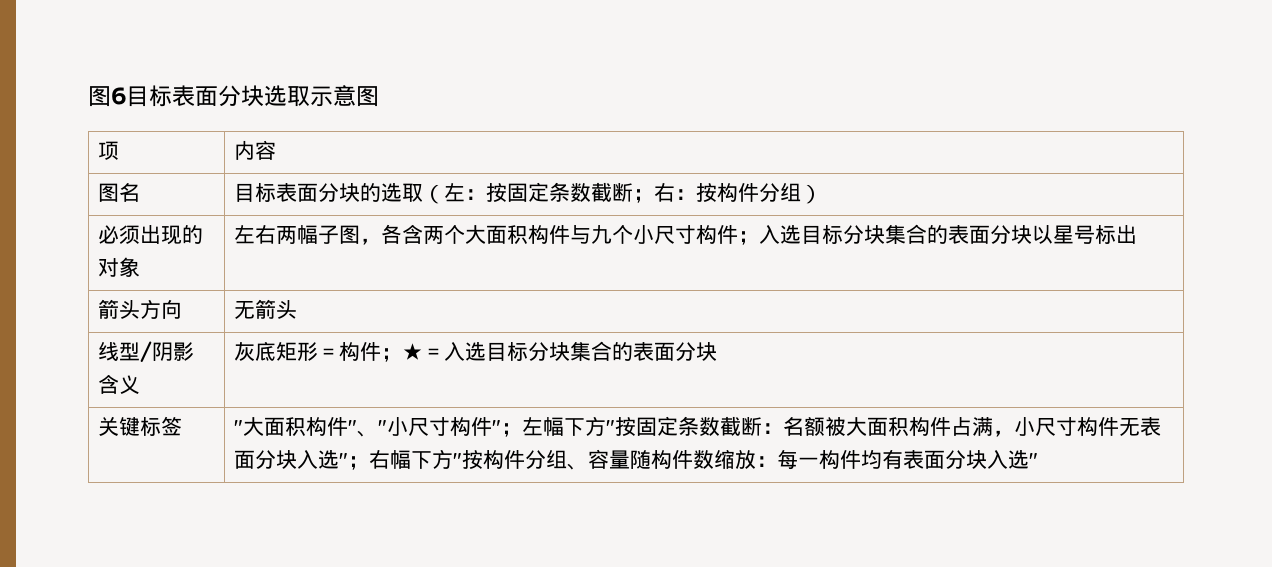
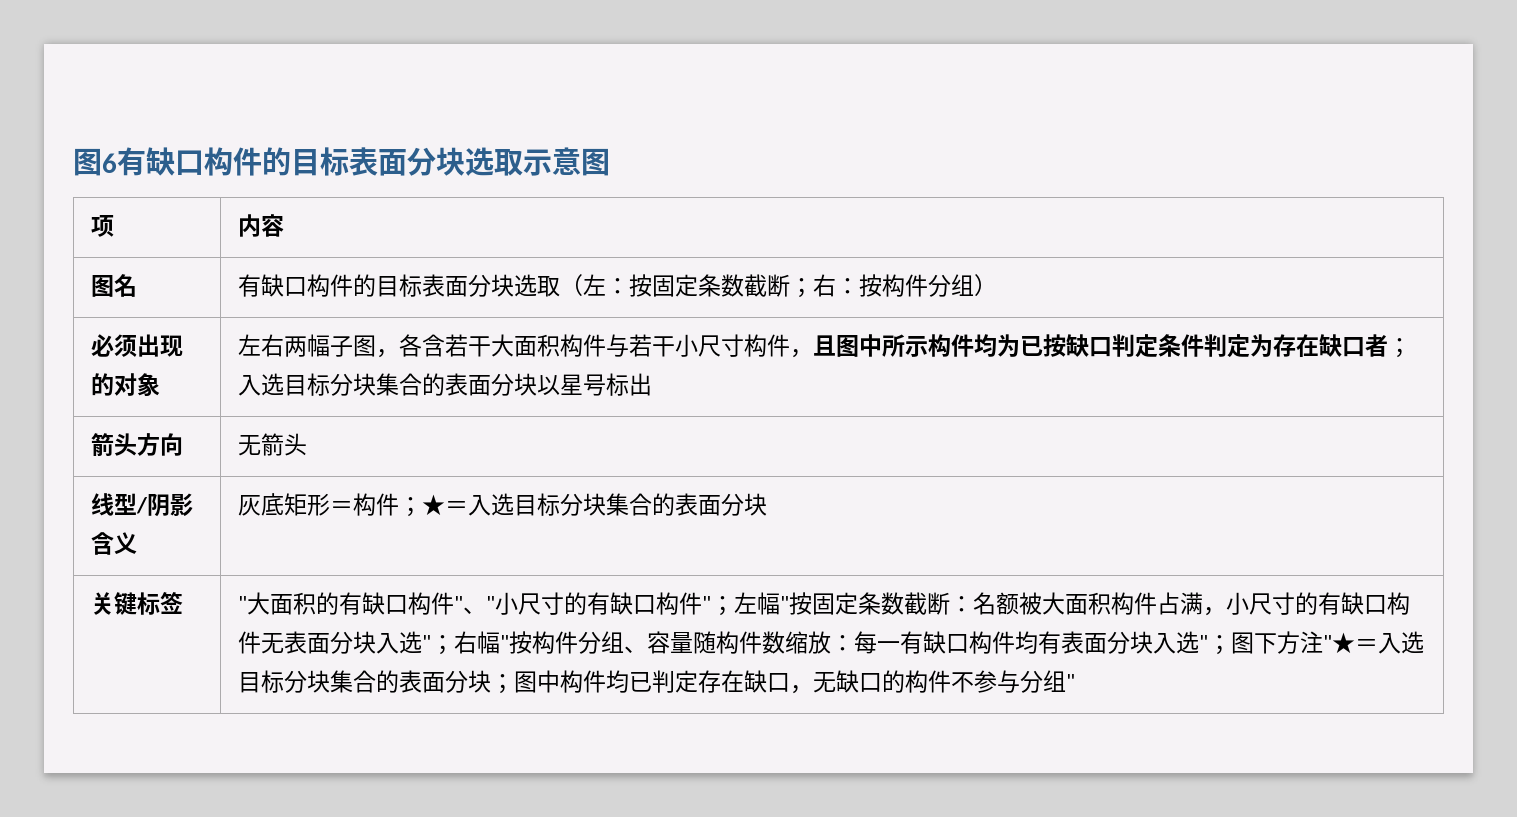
(126, 96) none -> [117,147,291,176] 有缺口构件的
[234,183,382,202] 目标表面分块的 -> [238,274,515,297] 有缺口构件的目标表面分块
[423,225,466,244] 两个 -> [445,334,492,357] 若干
[591,225,739,244] 九个小尺寸构件 -> [629,334,1389,358] 若干小尺寸构件，且图中所示构件均为已按缺口判定条件判定为存在缺口者
(307, 427) none -> [316,592,409,615] 的有缺口
(451, 426) none -> [564,592,657,615] 的有缺口
[564,416,607,436] 下方 -> (781, 603) none
(1078, 426) none -> [1295,592,1388,615] 的有缺口
[411,449,454,469] 下方 -> (501, 642) none
(820, 462) none -> [900,631,970,654] 有缺口
(1039, 460) none -> [1208,631,1425,655] [238,670,1076,694] ；图下方注"★＝入选目标分块集合的表面分块；图中构件均已判定存在缺口，无缺口的构件不参与分组"

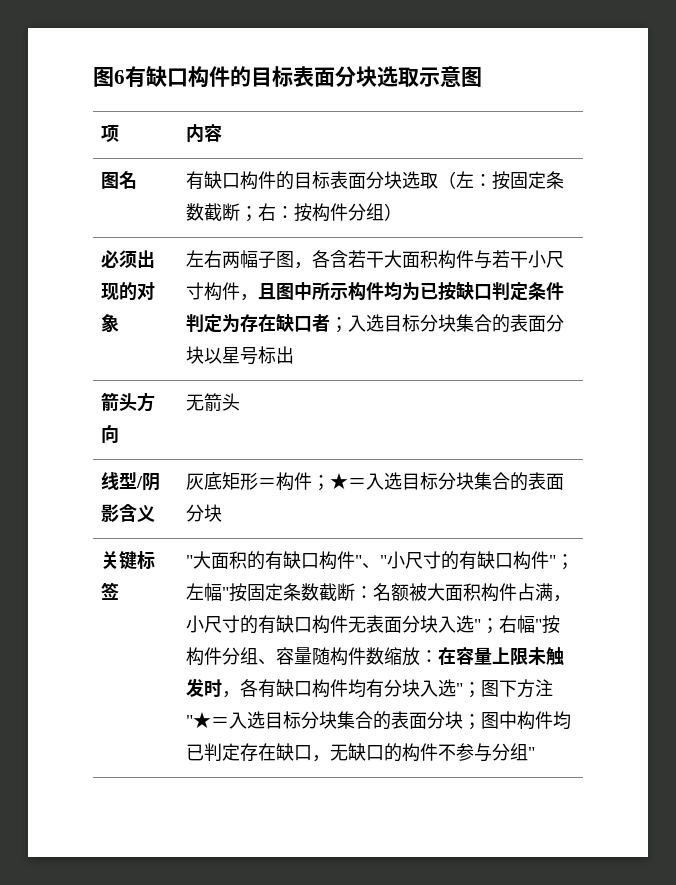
[854,631,901,654] 每一 -> [437,647,564,665] [185,678,258,698] 在容量上限未触发时，各
[1061,631,1108,654] 表面 -> (384, 688) none

